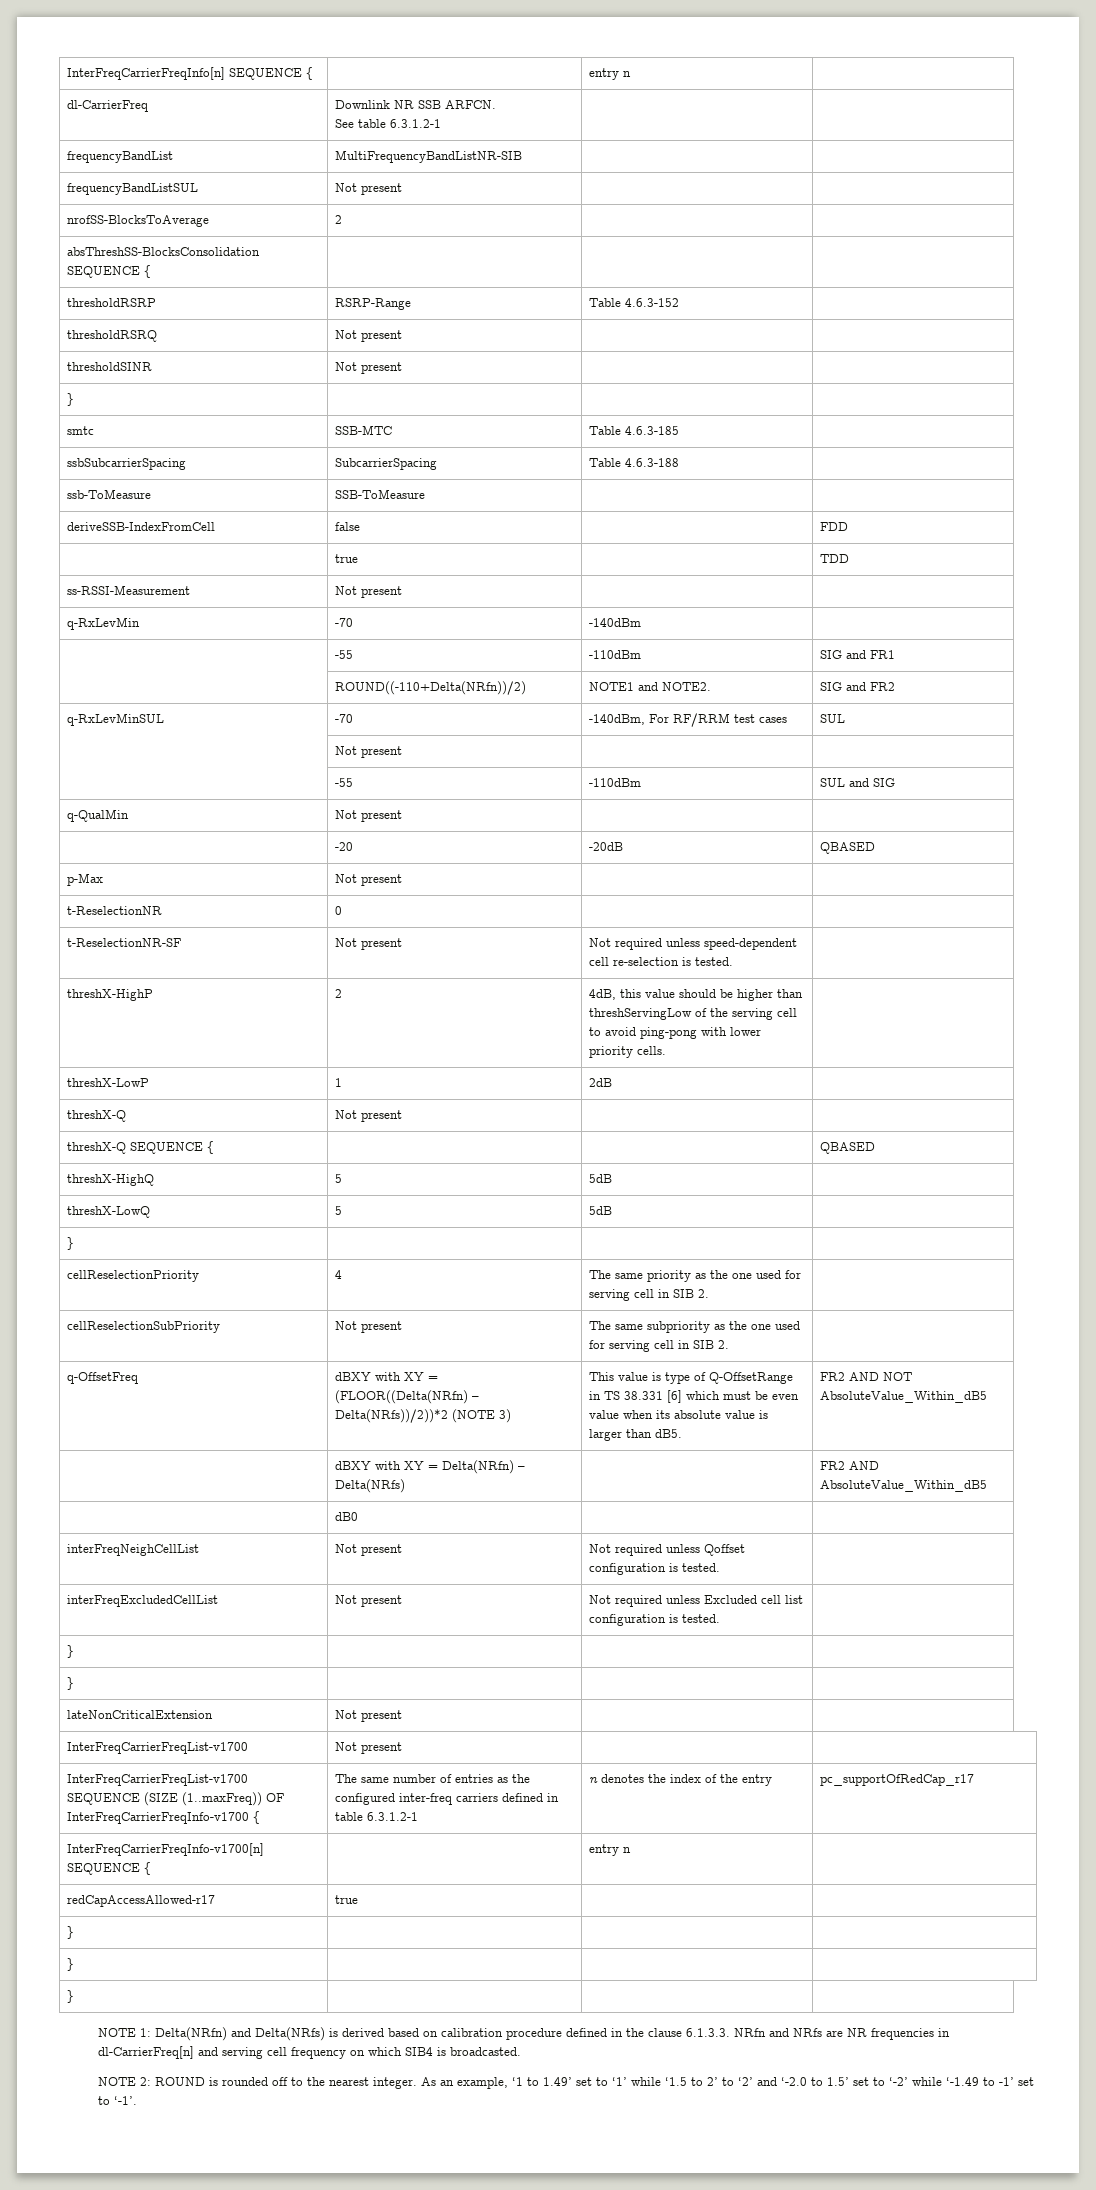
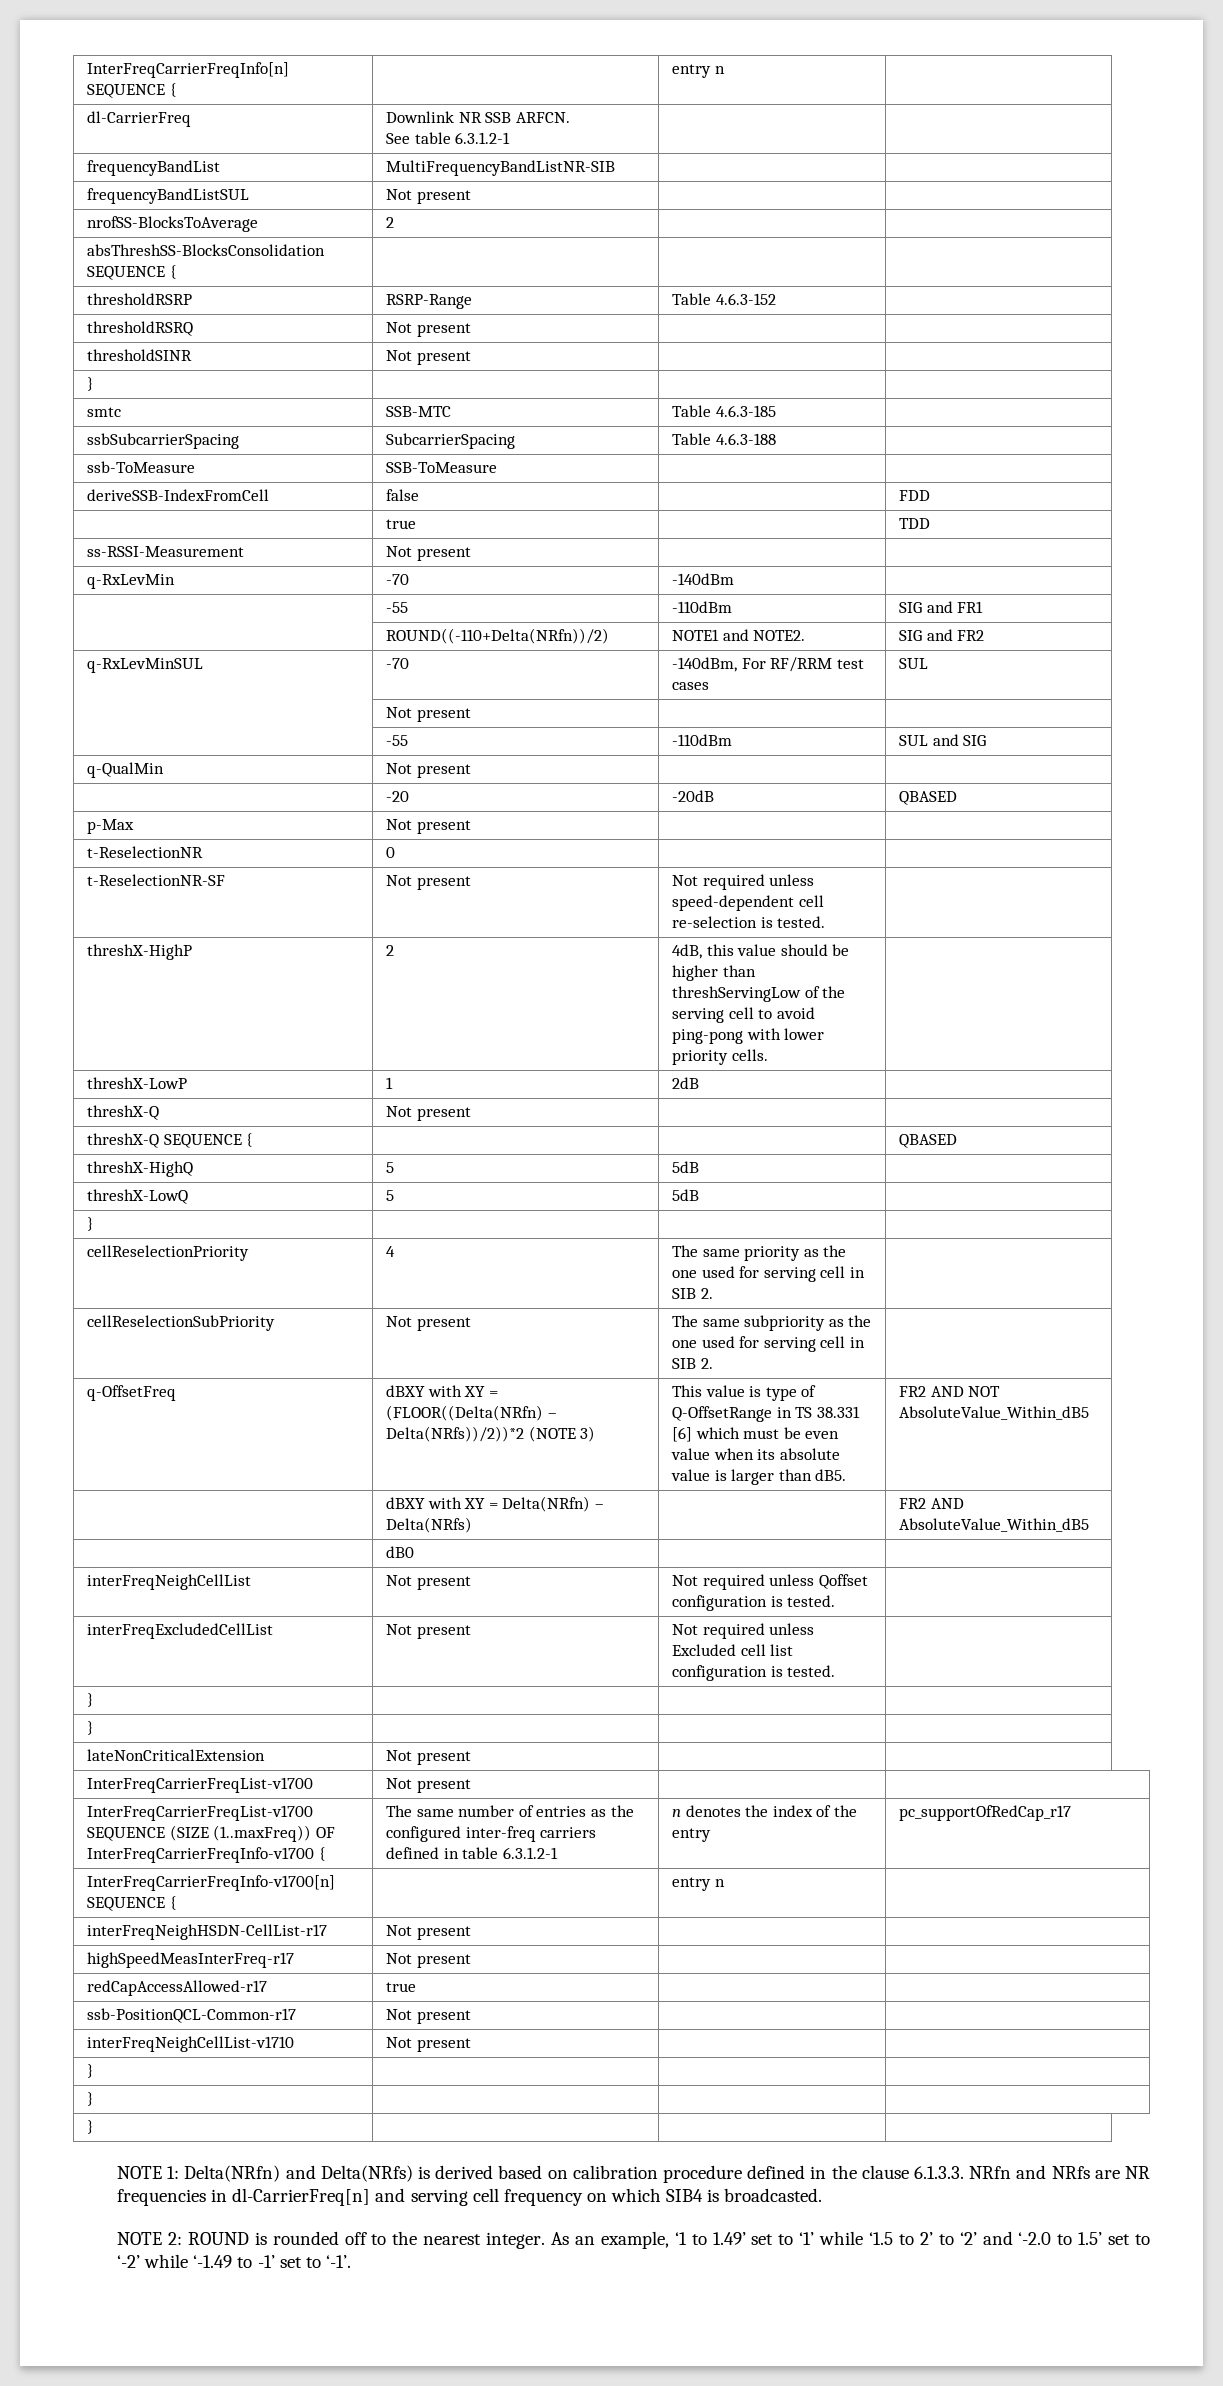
[67,1895,216,1907] [335,1895,359,1904] redCapAccessAllowed-r17 | true -> [86,1924,327,1940] [385,1925,471,1940] [86,1952,294,1968] [385,1953,471,1968] [86,1980,267,1996] [385,1982,416,1992] [86,2008,296,2023] [385,2009,471,2024] [86,2036,294,2052] [385,2037,471,2052] interFreqNeighHSDN-CellList-r17 | Not present | | // highSpeedMeasInterFreq-r17 | Not present | | // redCapAccessAllowed-r17 | true | | // ssb-PositionQCL-Common-r17 | Not present | | // interFreqNeighCellList-v1710 | Not present

